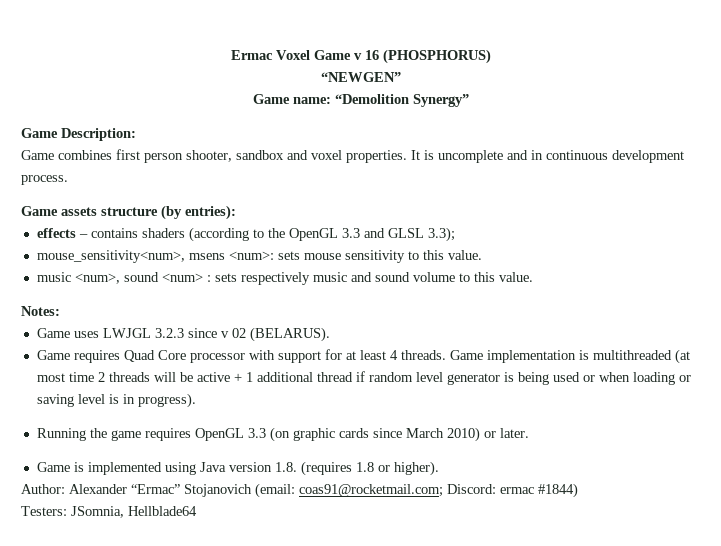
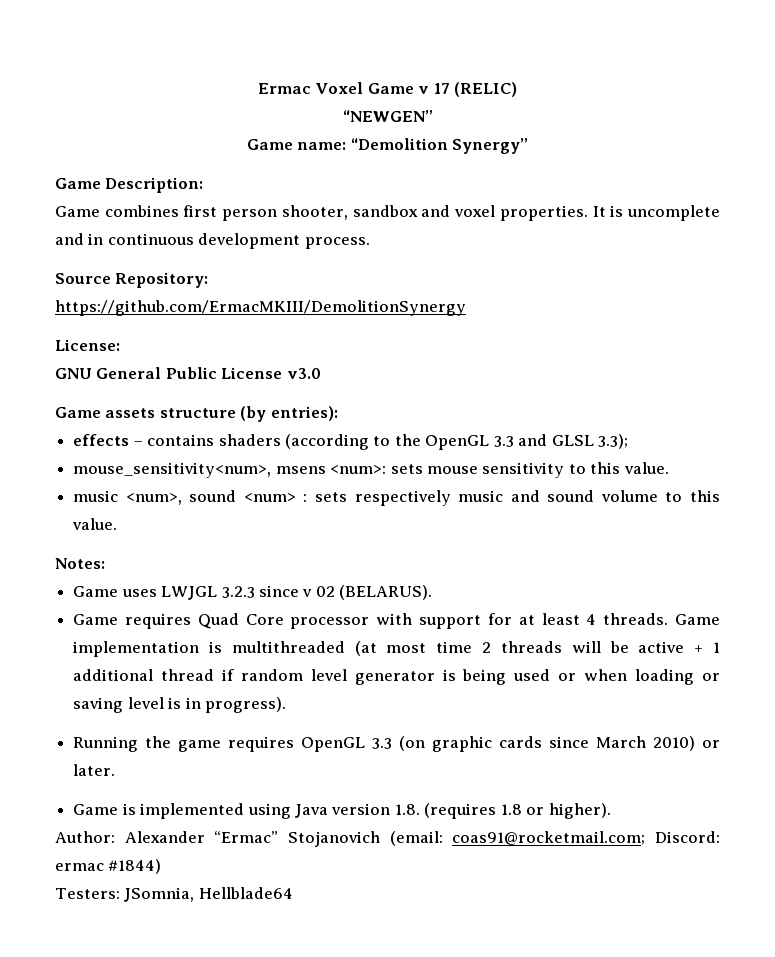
[364,49,491,64] 16 (PHOSPHORUS) -> [433,82,518,97] 17 (RELIC)
(68, 180) none -> [55,272,209,288] [55,300,466,316] [55,339,120,351] [55,367,321,379] // Source Repository: // https://github.com/ErmacMKIII/DemolitionSynergy // License: // GNU General Public License v3.0

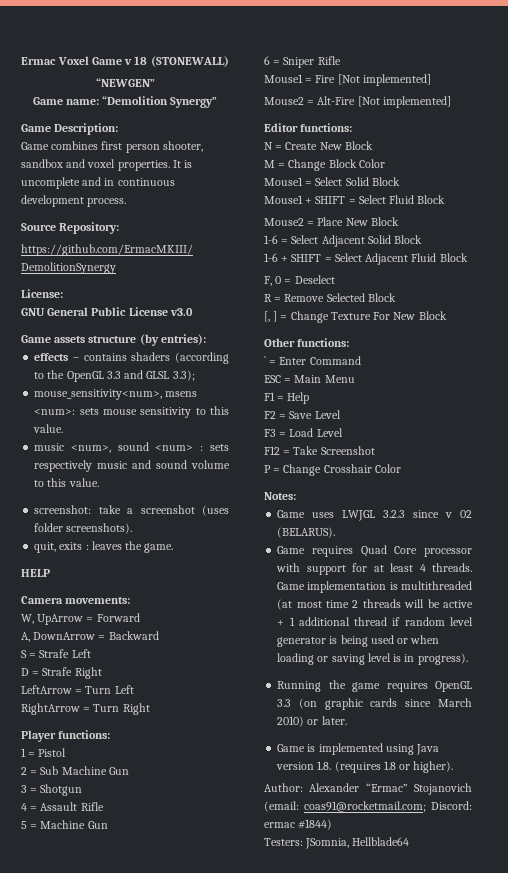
[433,82,518,97] 17 (RELIC) -> [134,56,229,67] 18 (STONEWALL)
(118, 524) none -> [34,505,229,516] [34,523,133,534] [34,541,174,553] [21,569,50,577] [21,596,131,604] [21,613,140,625] [21,631,159,642] [21,649,91,658] [21,667,102,679] [21,685,134,694] [21,703,150,715] [21,730,111,742] [21,748,67,757] [21,766,129,775] [21,784,83,796] [21,802,104,811] [21,820,108,829] [264,56,341,68] [264,74,431,86] [264,96,451,108] [264,123,353,132] [264,141,373,150] [264,159,385,171] [264,177,400,186] [264,195,446,204] [264,217,399,226] [264,235,423,247] [264,253,468,265] [264,275,335,286] [264,293,396,302] [264,311,447,323] [264,338,350,347] [264,356,361,365] [264,375,355,383] [264,392,310,404] [264,410,341,419] [264,428,343,437] [264,446,375,455] [264,464,401,476] // screenshot: take a screenshot (uses folder screenshots). // quit, exits : leaves the game. // HELP // Camera movements: // W, UpArrow = Forward // A, DownArrow = Backward // S = Strafe Left // D = Strafe Right // LeftArrow = Turn Left // RightArrow = Turn Right // Player functions: // 1 = Pistol // 2 = Sub Machine Gun // 3 = Shotgun // 4 = Assault Rifle // 5 = Machine Gun // 6 = Sniper Rifle // Mouse1 = Fire [Not implemented] // Mouse2 = Alt-Fire [Not implemented] // Editor functions: // N = Create New Block // M = Change Block Color // Mouse1 = Select Solid Block // Mouse1 + SHIFT = Select Fluid Block // Mouse2 = Place New Block // 1-6 = Select Adjacent Solid Block // 1-6 + SHIFT = Select Adjacent Fluid Block // F, 0 = Deselect // R = Remove Selected Block // [, ] = Change Texture For New Block // Other functions: // ` = Enter Command // ESC = Main Menu // F1 = Help // F2 = Save Level // F3 = Load Level // F12 = Take Screenshot // P = Change Crosshair Color

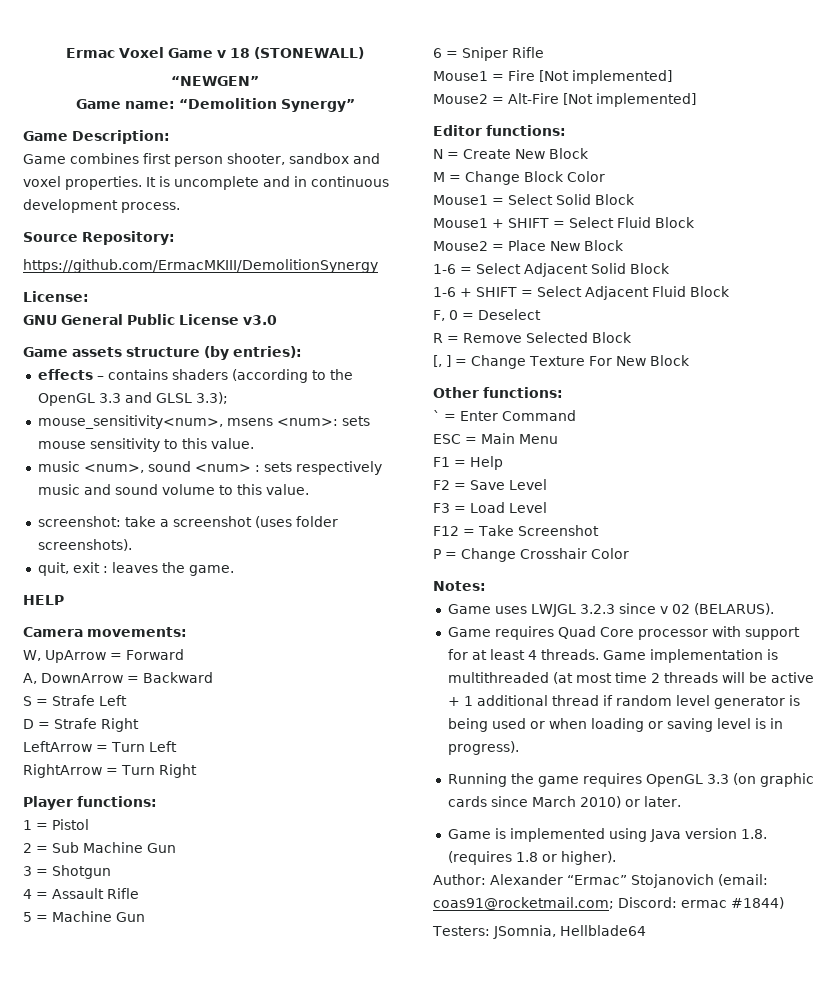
[59,542,83,550] exits -> [72,562,100,573] exit

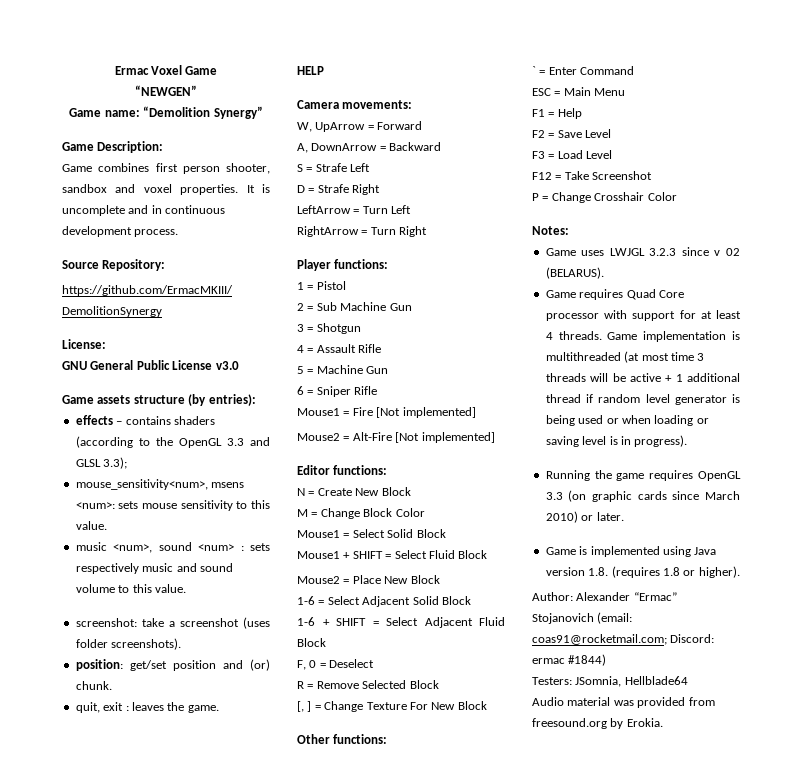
[217,47,364,59] v 18 (STONEWALL) -> (218, 70) none
(132, 545) none -> [75,659,270,671] [75,681,112,690] // position: get/set position and (or) chunk.
[650,673,660,683] 2 -> [697,353,705,361] 3
(646, 930) none -> [532,697,715,708] [532,718,663,729] // Audio material was provided from freesound.org by Erokia.

